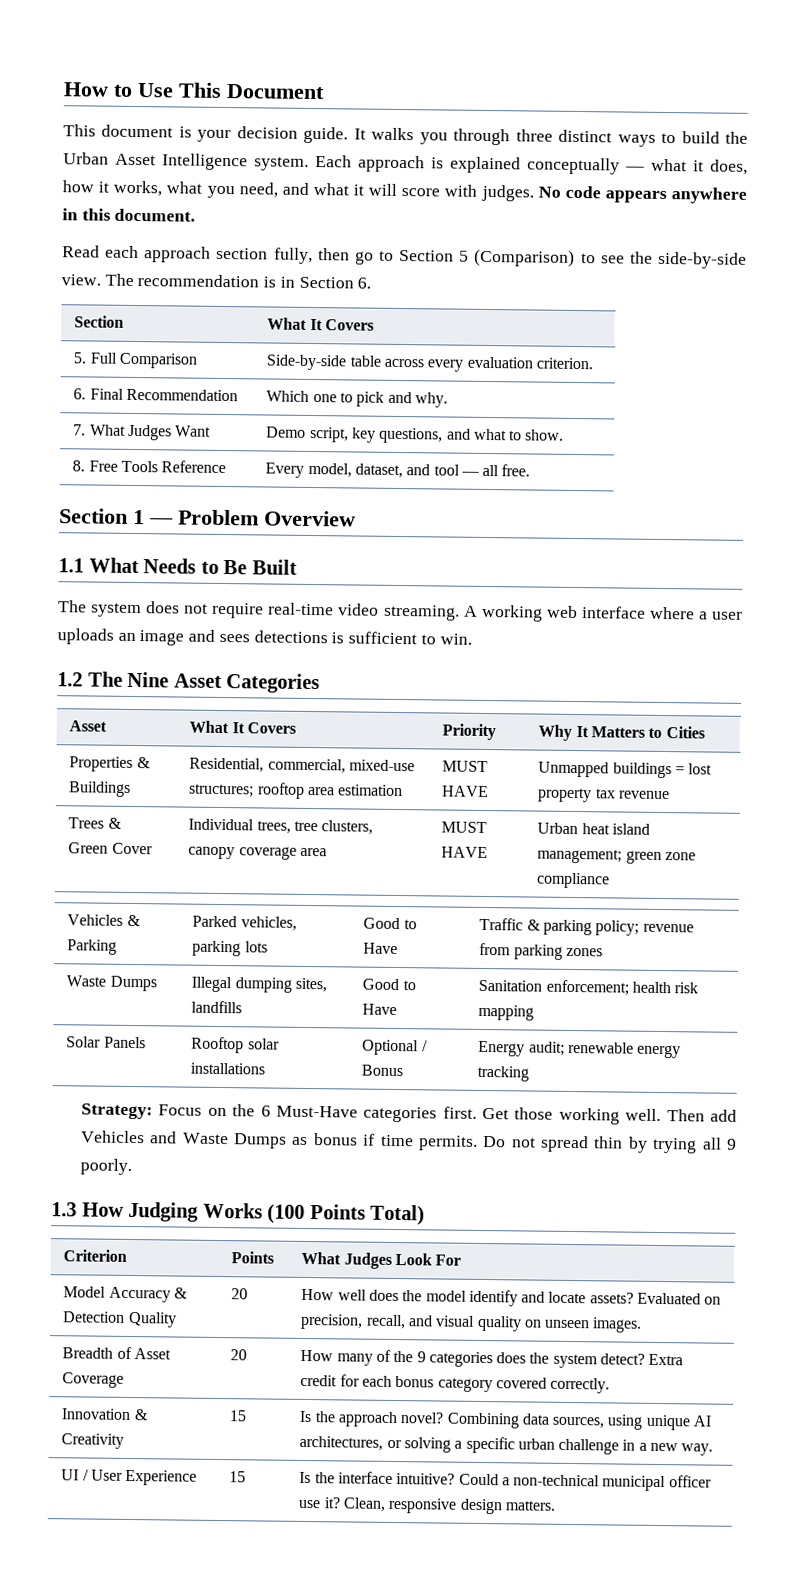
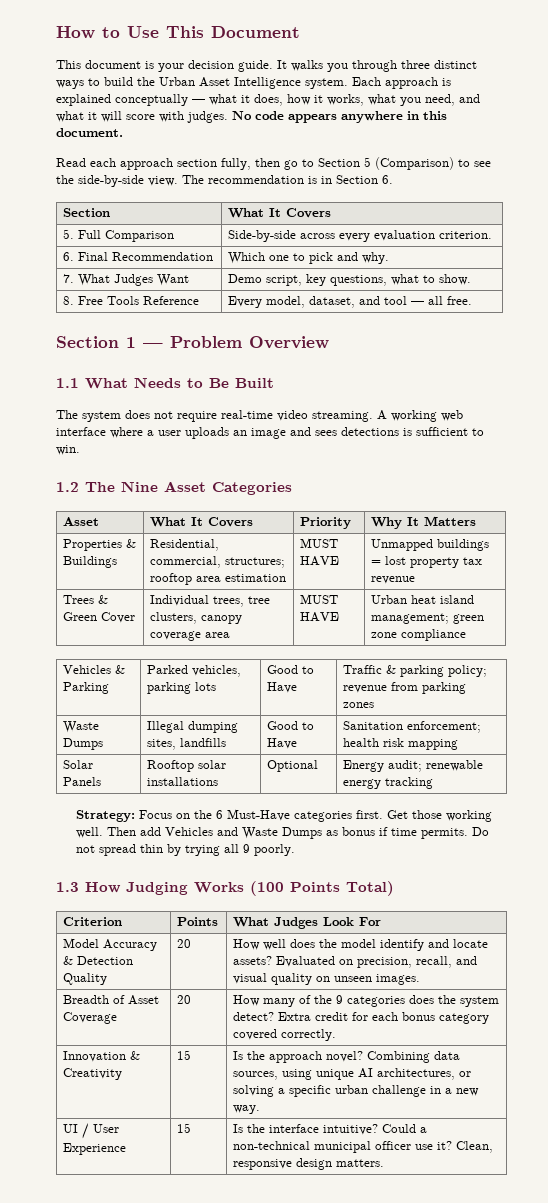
[349,355,382,367] table -> (296, 236) none
[446,428,471,440] and -> (387, 280) none
[648,726,705,739] to Cities -> (476, 521) none
[348,759,415,772] mixed-use -> (221, 562) none
[421,1040,428,1052] [361,1064,404,1077] / Bonus -> (318, 766) none

